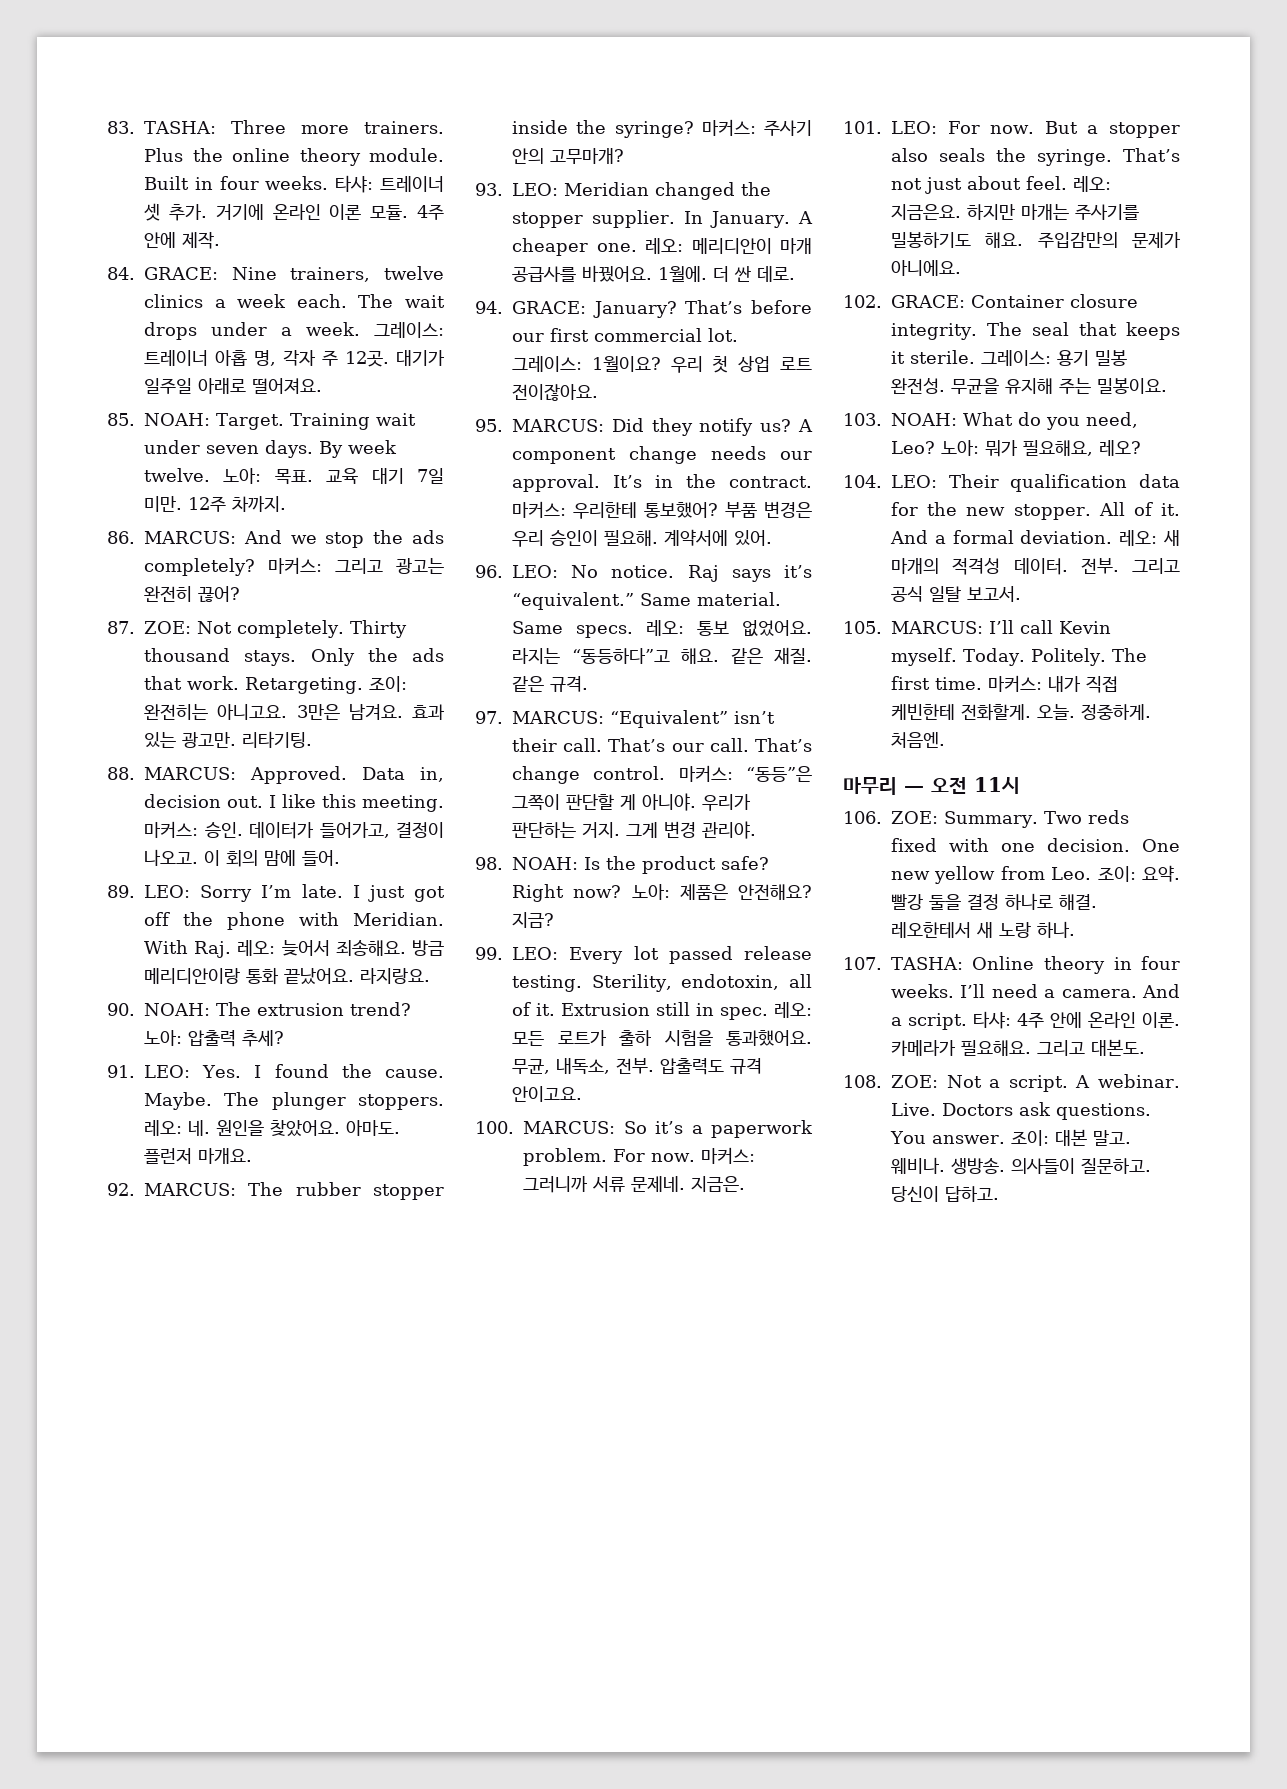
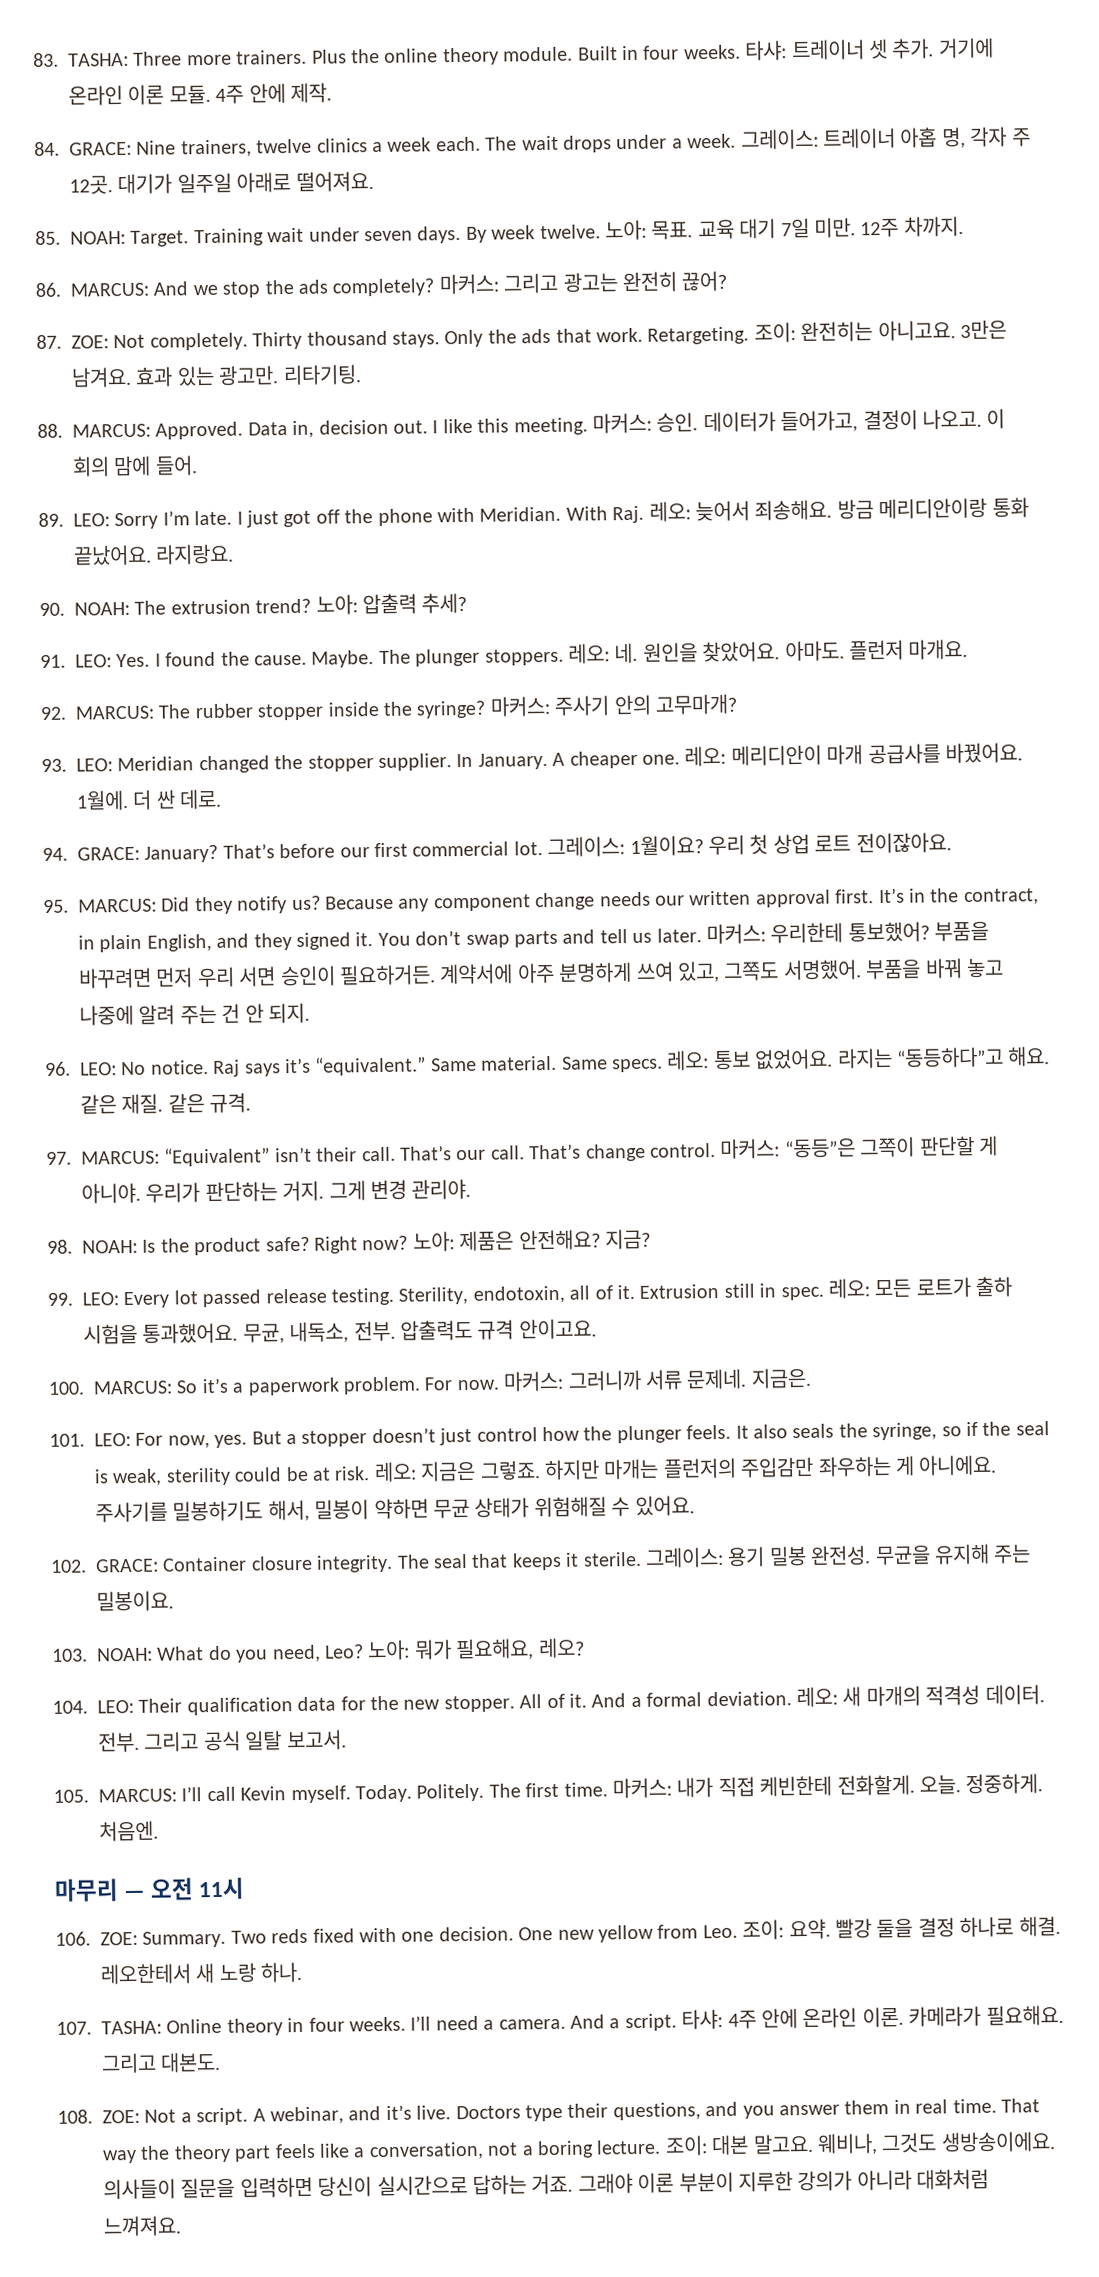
[798,419,813,432] A -> [325,895,430,912] Because any
[512,474,812,492] [512,501,812,519] [512,529,772,547] approval. It’s in the contract. 마커스: 우리한테 통보했어? 부품 변경은 우리 승인이 필요해. 계약서에 있어. -> [689,887,1039,908] [78,921,990,953] [78,957,1004,989] [79,1002,310,1026] written approval first. It’s in the contract, in plain English, and they signed it. You don’t swap parts and tell us later. 마커스: 우리한테 통보했어? 부품을 바꾸려면 먼저 우리 서면 승인이 필요하거든. 계약서에 아주 분명하게 쓰여 있고, 그쪽도 서명했어. 부품을 바꿔 놓고 나중에 알려 주는 건 안 되지.
[990,125,1035,134] now. -> [167,1434,248,1449] now, yes.
[891,148,1180,166] [891,176,1111,194] [891,204,1139,220] [891,232,1181,248] [891,260,961,276] also seals the syringe. That’s not just about feel. 레오: 지금은요. 하지만 마개는 주사기를 밀봉하기도 해요. 주입감만의 문제가 아니에요. -> [371,1421,1050,1446] [94,1454,998,1487] [95,1495,695,1523] doesn’t just control how the plunger feels. It also seals the syringe, so if the seal is weak, sterility could be at risk. 레오: 지금은 그렇죠. 하지만 마개는 플런저의 주입감만 좌우하는 게 아니에요. 주사기를 밀봉하기도 해서, 밀봉이 약하면 무균 상태가 위험해질 수 있어요.
[1098,1074,1181,1088] [891,1102,1151,1120] [890,1129,1131,1146] [891,1157,1151,1174] [891,1186,999,1202] webinar. Live. Doctors ask questions. You answer. 조이: 대본 말고. 웨비나. 생방송. 의사들이 질문하고. 당신이 답하고. -> [270,2098,1040,2125] [102,2131,1056,2164] [103,2168,990,2200] [103,2215,181,2237] webinar, and it’s live. Doctors type their questions, and you answer them in real time. That way the theory part feels like a conversation, not a boring lecture. 조이: 대본 말고요. 웨비나, 그것도 생방송이에요. 의사들이 질문을 입력하면 당신이 실시간으로 답하는 거죠. 그래야 이론 부분이 지루한 강의가 아니라 대화처럼 느껴져요.

